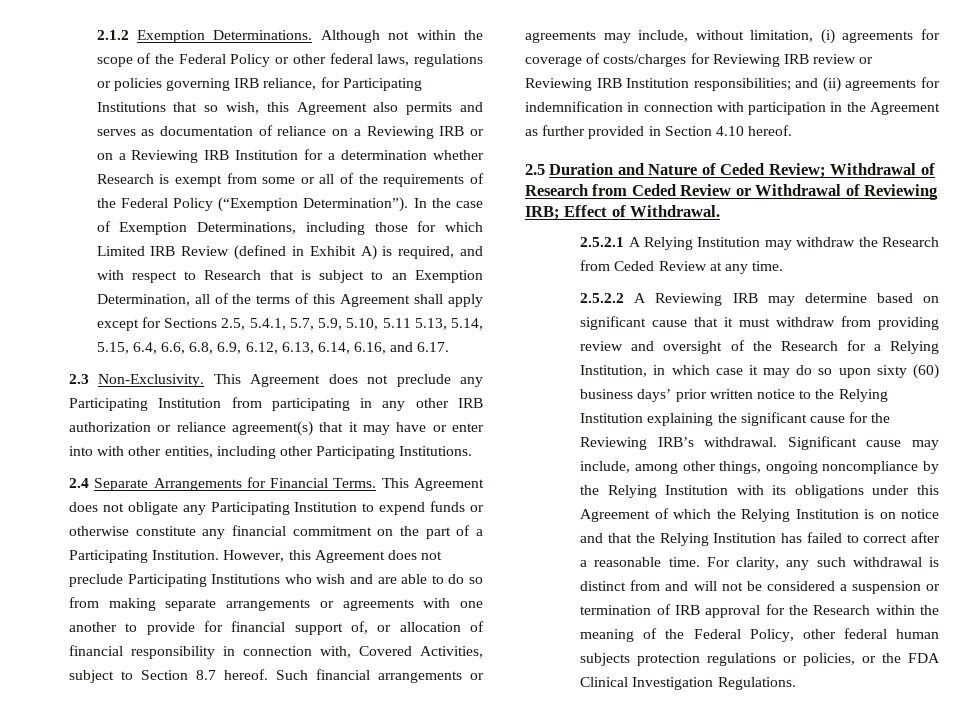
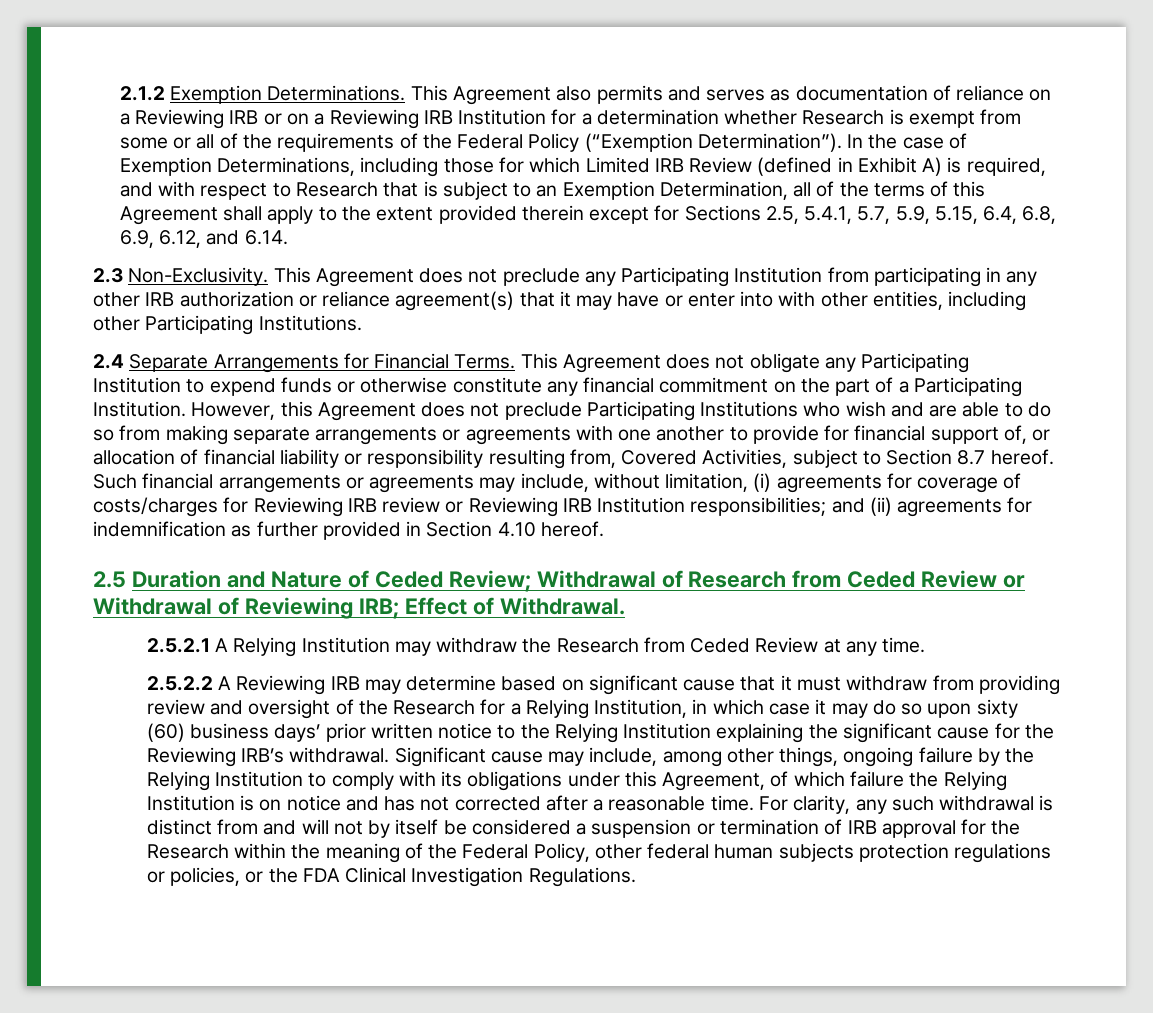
[320,30,484,43] [96,53,483,67] [96,77,422,91] [96,102,289,114] Although not within the scope of the Federal Policy or other federal laws, regulations or policies governing IRB reliance, for Participating Institutions that so wish, this -> [410,85,448,101] This
(484, 300) none -> [318,205,584,224] to the extent provided therein
[346,318,484,330] 5.10, 5.11 5.13, 5.14, -> (930, 215) none
[161,342,186,354] 6.6, -> (1018, 215) none
[281,342,450,354] 6.13, 6.14, 6.16, and 6.17. -> [206,230,288,245] and 6.14.
[131,646,351,659] responsibility in connection with, -> [279,449,616,469] liability or responsibility resulting from,
[627,102,940,115] in connection with participation in the Agreement -> (226, 529) none
[822,461,919,474] noncompliance -> [918,747,973,763] failure
(729, 490) none -> [308,772,394,790] to comply
[580,509,651,522] Agreement -> [662,772,766,791] Agreement,
(712, 514) none -> [850,771,905,787] failure
[608,532,908,546] that the Relying Institution has failed to correct -> [384,796,541,811] has not corrected
(743, 586) none -> [368,819,439,838] by itself

